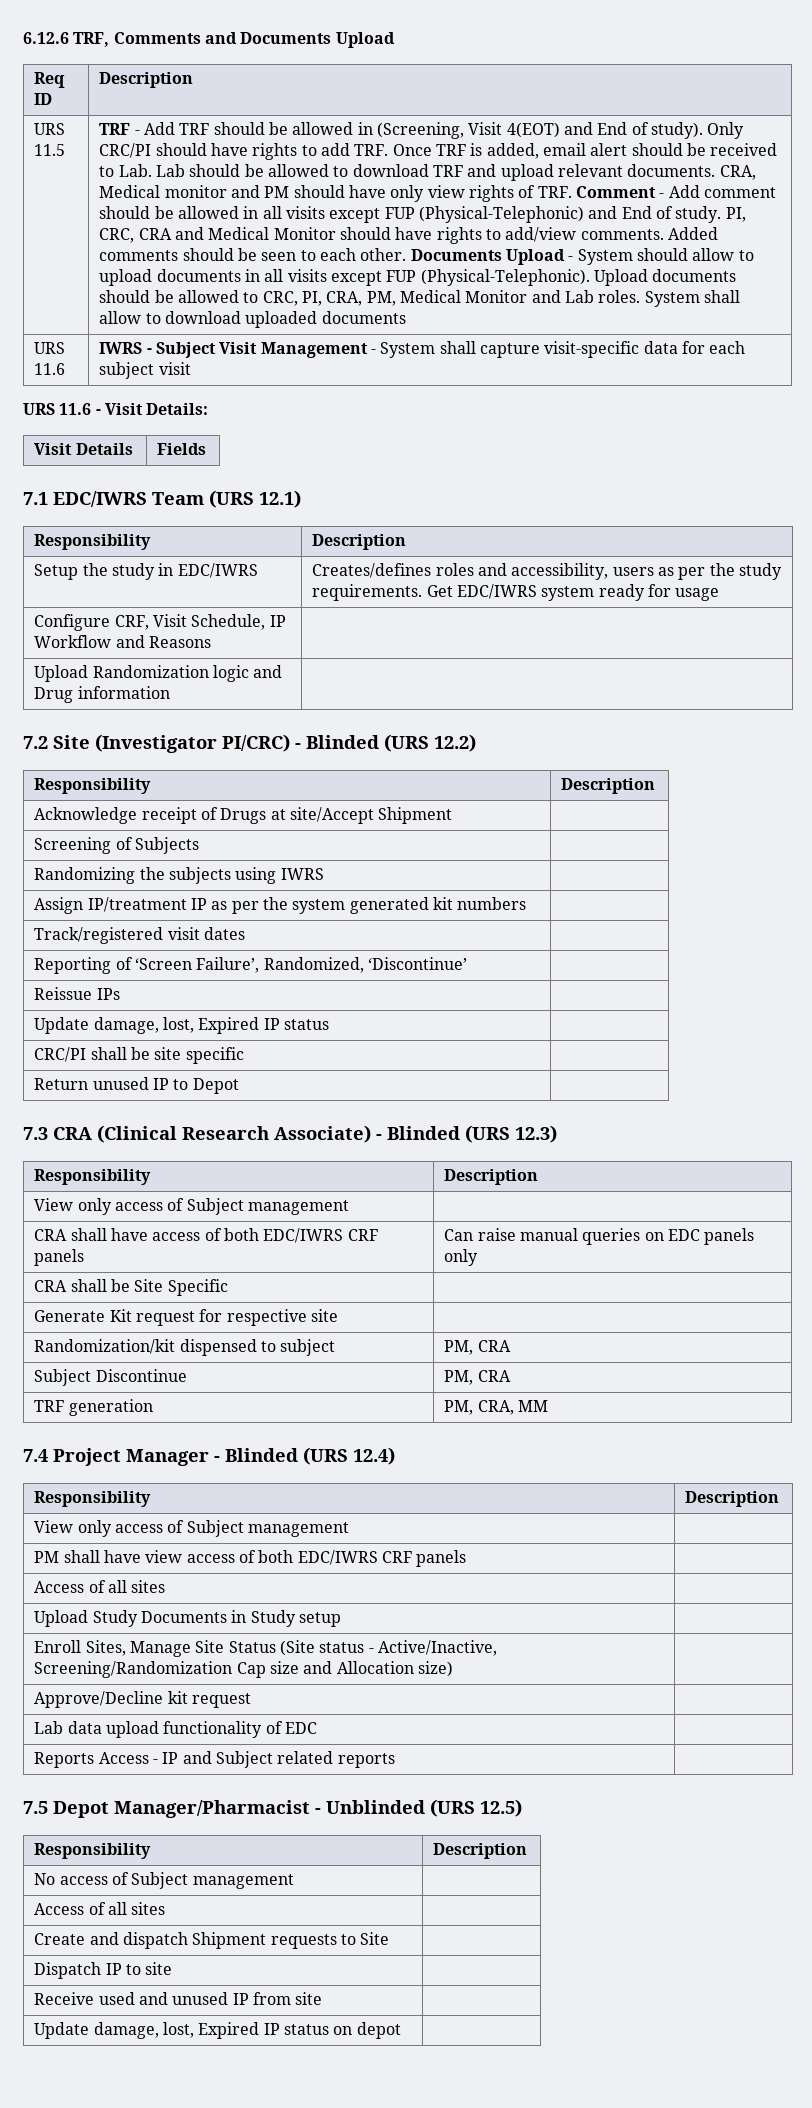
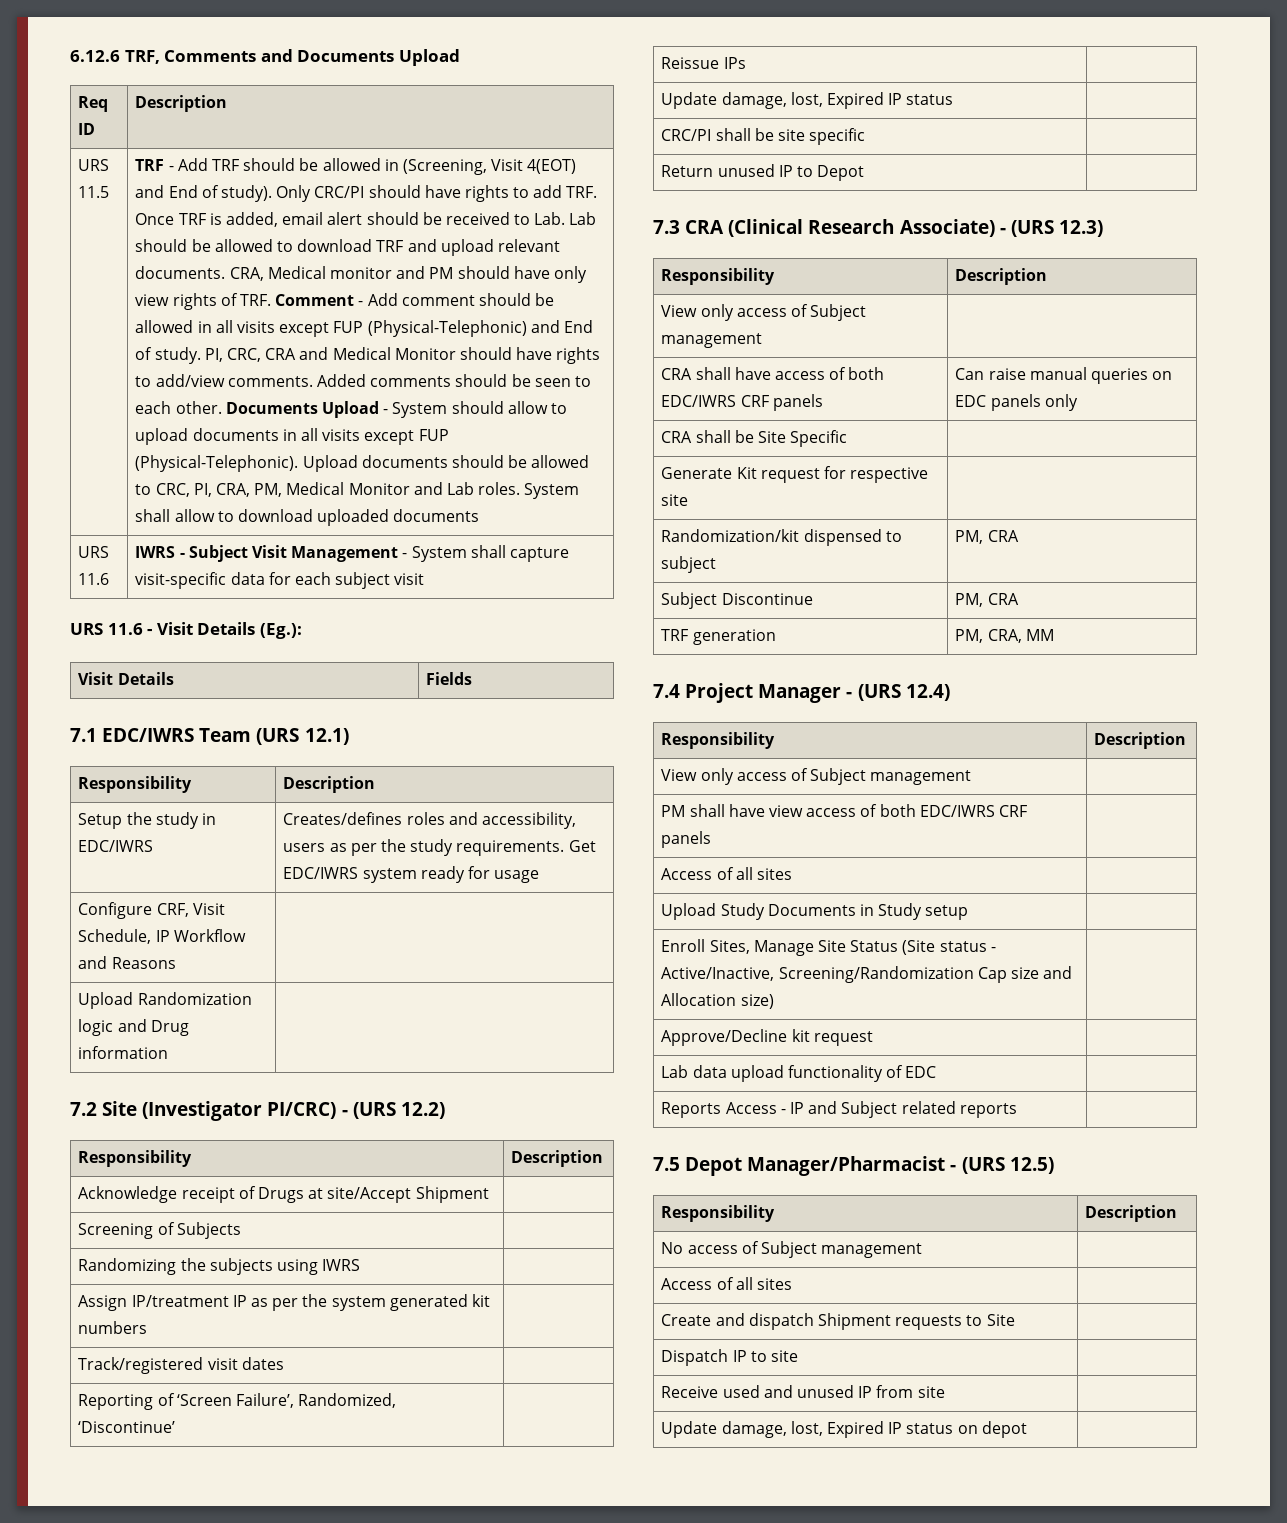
[146,403,209,415] Details: -> [197,622,302,639] Details (Eg.):
[306,735,379,749] Blinded -> (348, 1113) none
[387,1126,460,1140] Blinded -> (1006, 231) none
[225,1448,298,1462] Blinded -> (853, 695) none
[326,1800,425,1814] Unblinded -> (957, 1168) none

